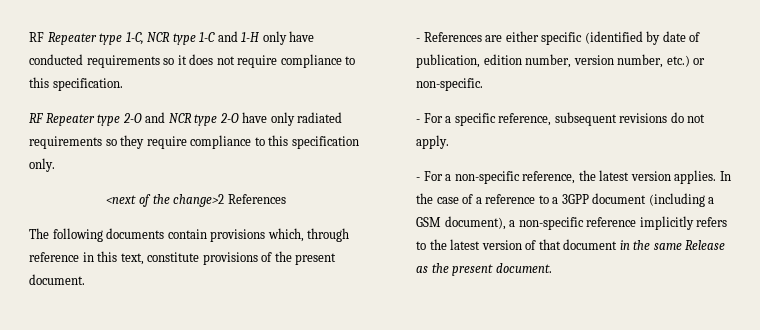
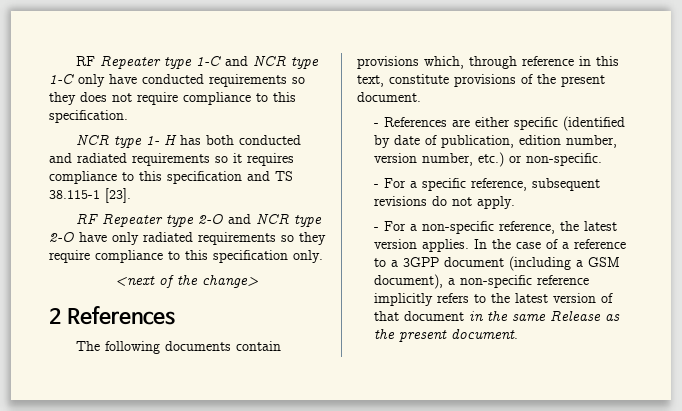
[29,32,144,45] RF Repeater type 1-C, -> [75,55,248,69] RF Repeater type 1-C and
[217,31,261,42] and 1-H -> (75, 79) none
[177,55,187,65] it -> [49,92,76,105] they
(123, 84) none -> [75,134,301,148] [49,153,294,166] [49,171,293,184] [49,188,131,203] // NCR type 1- H has both conducted and radiated requirements so it requires compliance to this specification and TS 38.115-1 [23].
[173,194,225,207] change>2 -> [202,275,259,288] [49,308,61,324] change> // 2

